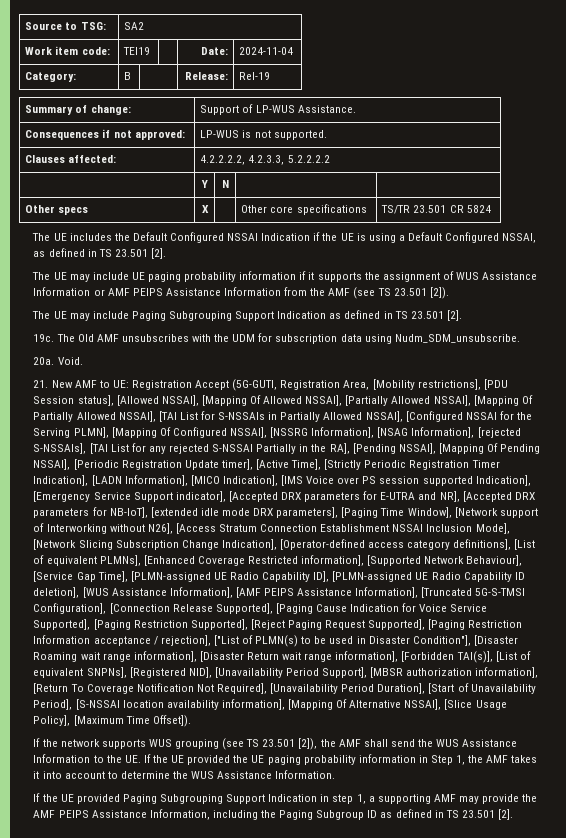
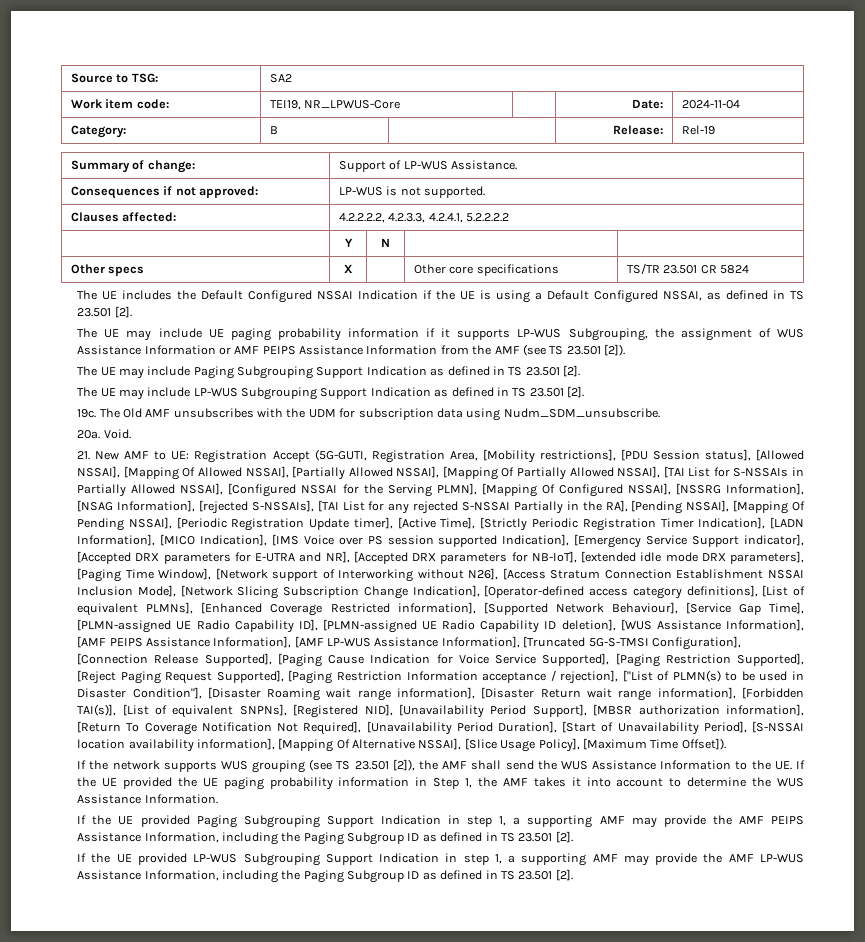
[123,47,151,55] TEI19 -> [269,100,401,110] TEI19, NR_LPWUS-Core
(285, 160) none -> [428,213,463,223] 4.2.4.1,
(362, 277) none -> [517,328,648,341] LP-WUS Subgrouping,
(462, 315) none -> [77,386,585,400] // The UE may include LP-WUS Subgrouping Support Indication as defined in TS 23.501 [2].
(419, 592) none -> [294,636,520,648] [AMF LP-WUS Assistance Information],
(513, 814) none -> [77,853,804,866] [77,869,573,883] // If the UE provided LP-WUS Subgrouping Support Indication in step 1, a supporting AMF may provide the AMF LP-WUS Assistance Information, including the Paging Subgroup ID as defined in TS 23.501 [2].

